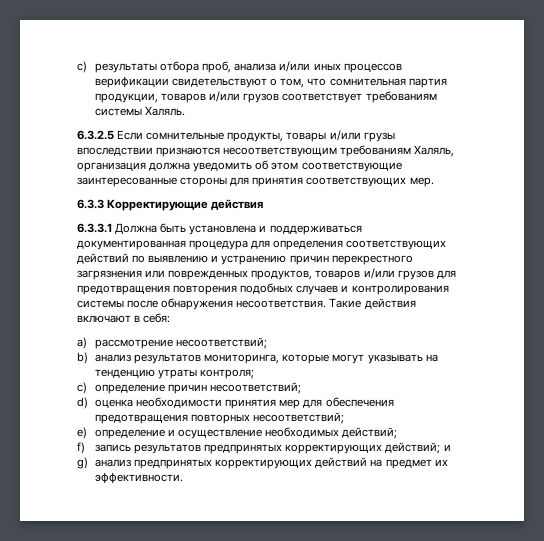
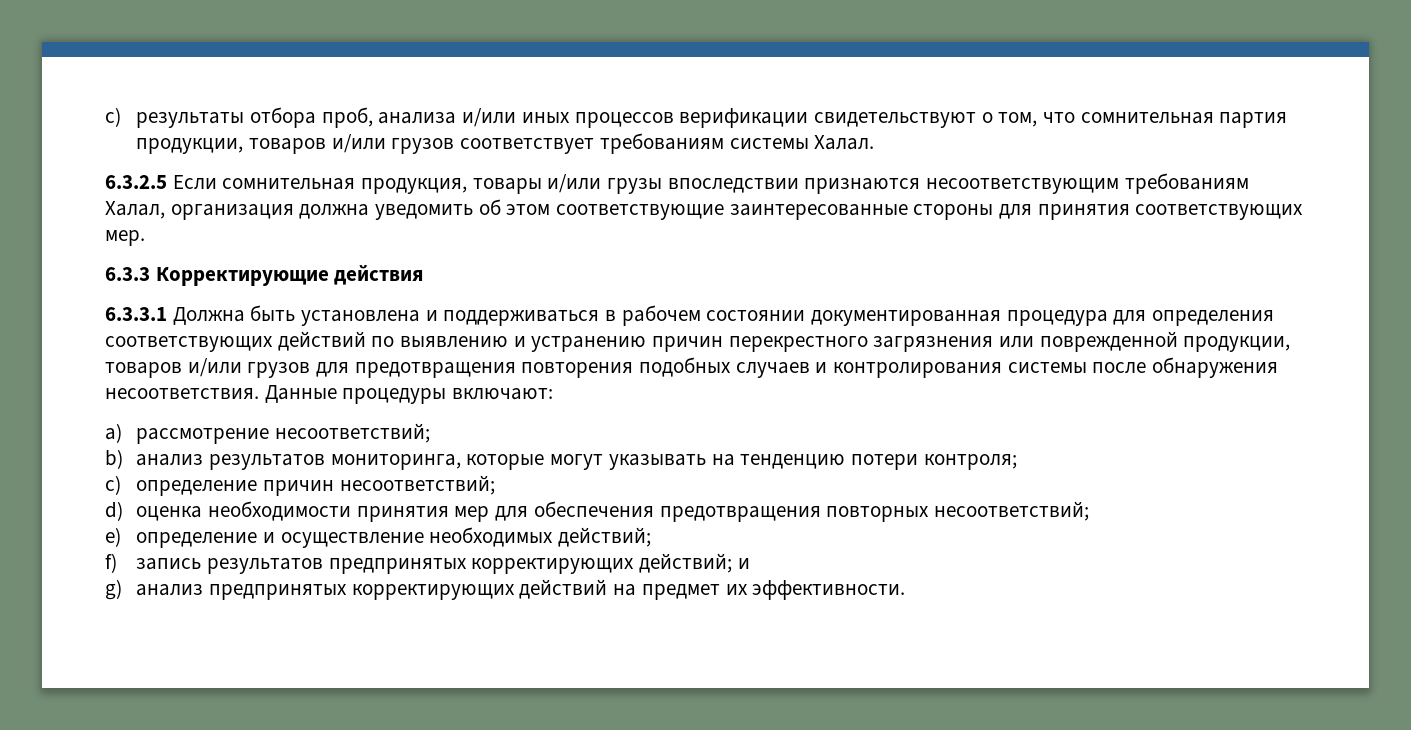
[145,106,186,116] Халяль. -> [814,135,875,150] Халал.
[146,132,284,142] сомнительные продукты, -> [222,178,468,194] сомнительная продукция,
[414,145,455,157] Халяль, -> [105,201,165,219] Халал,
(362, 230) none -> [605,305,806,326] в рабочем состоянии
[168,270,313,280] поврежденных продуктов, -> [1039,331,1291,352] поврежденной продукции,
[329,298,416,309] [77,313,171,323] Такие действия включают в себя: -> [264,385,554,404] Данные процедуры включают:
[158,369,198,379] утраты -> [850,454,918,470] потери

